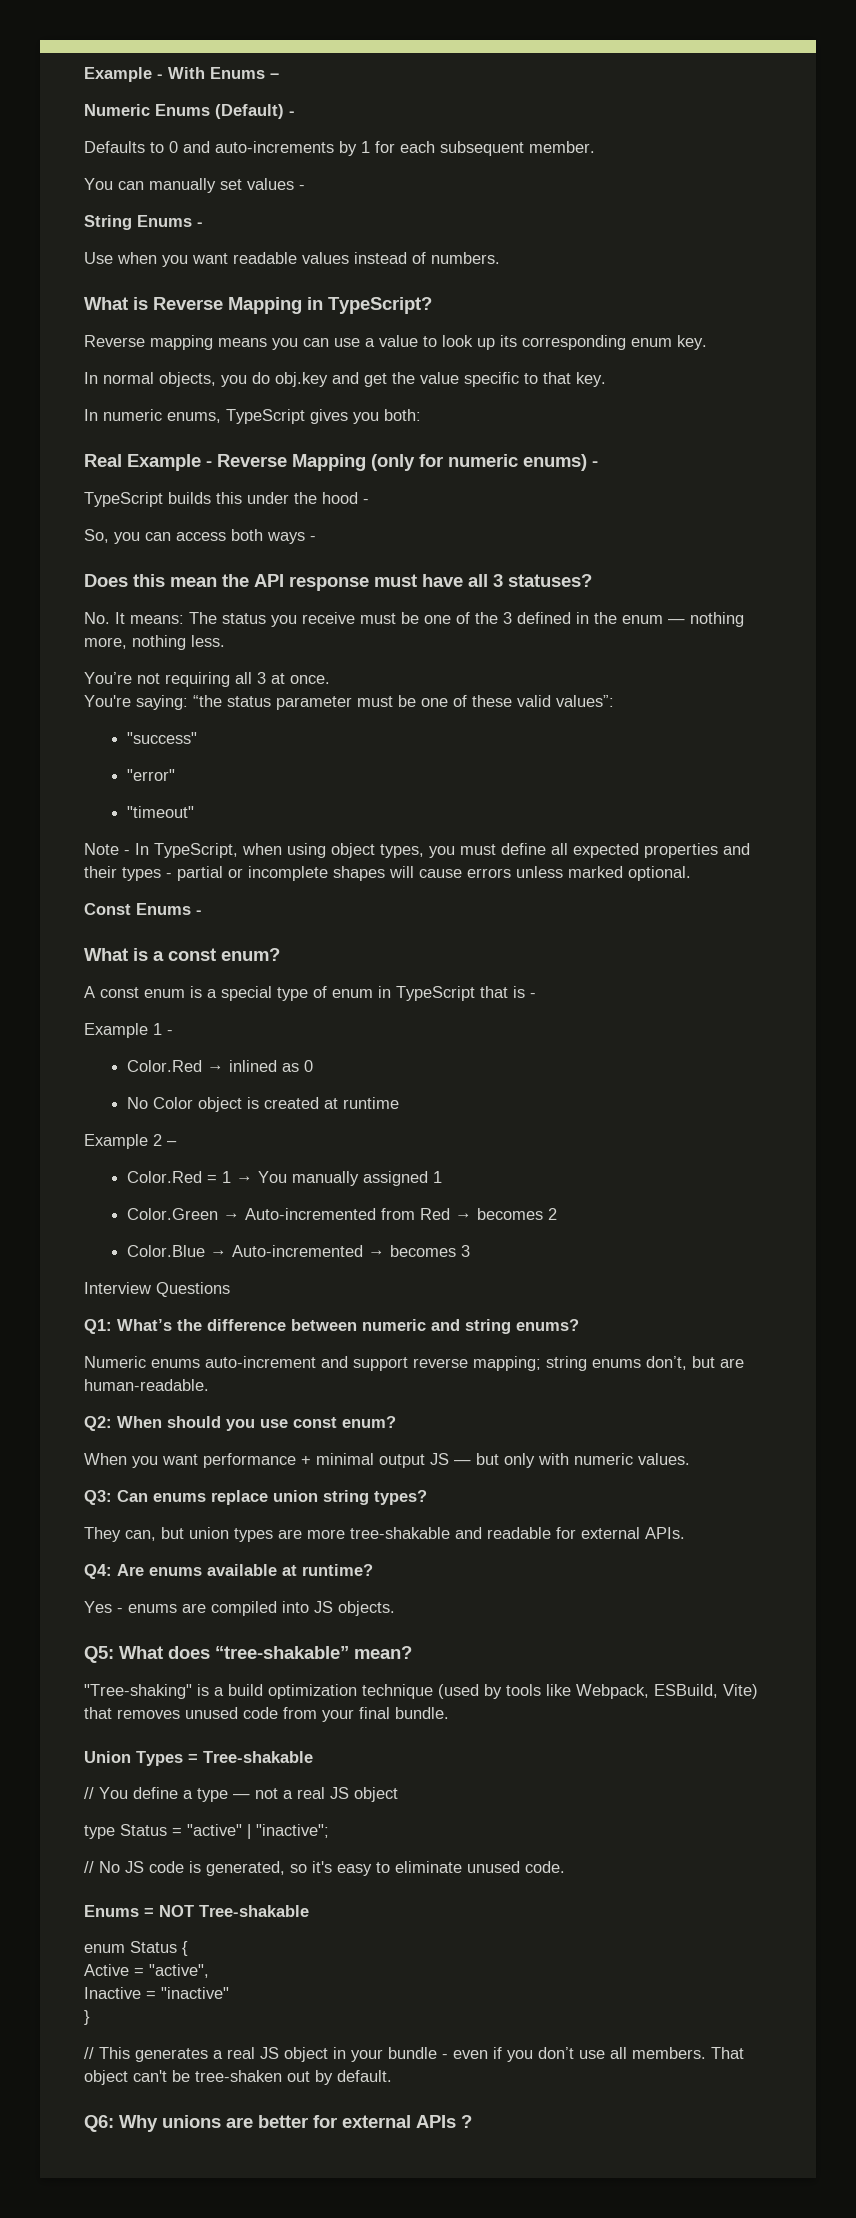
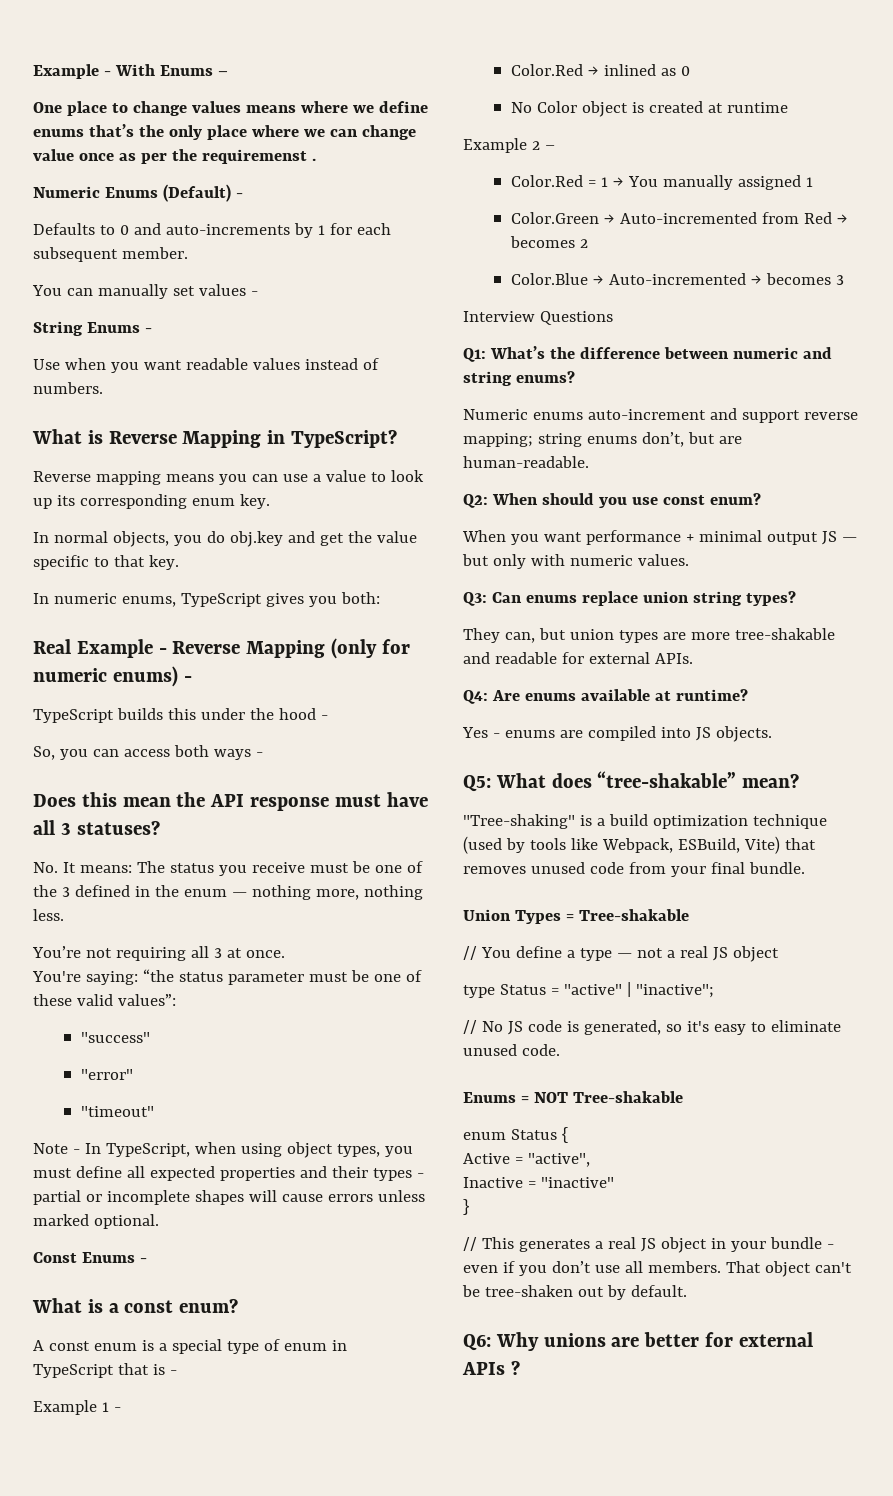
(279, 76) none -> [33,101,428,116] [33,124,416,140] [33,149,316,164] // One place to change values means where we define enums that’s the only place where we can change value once as per the requiremenst .

